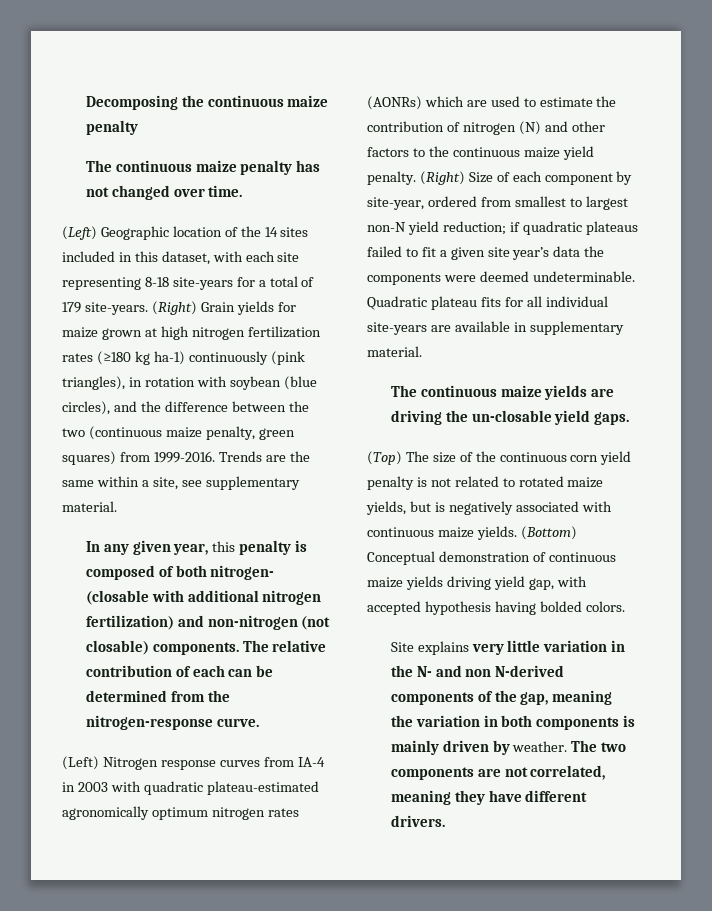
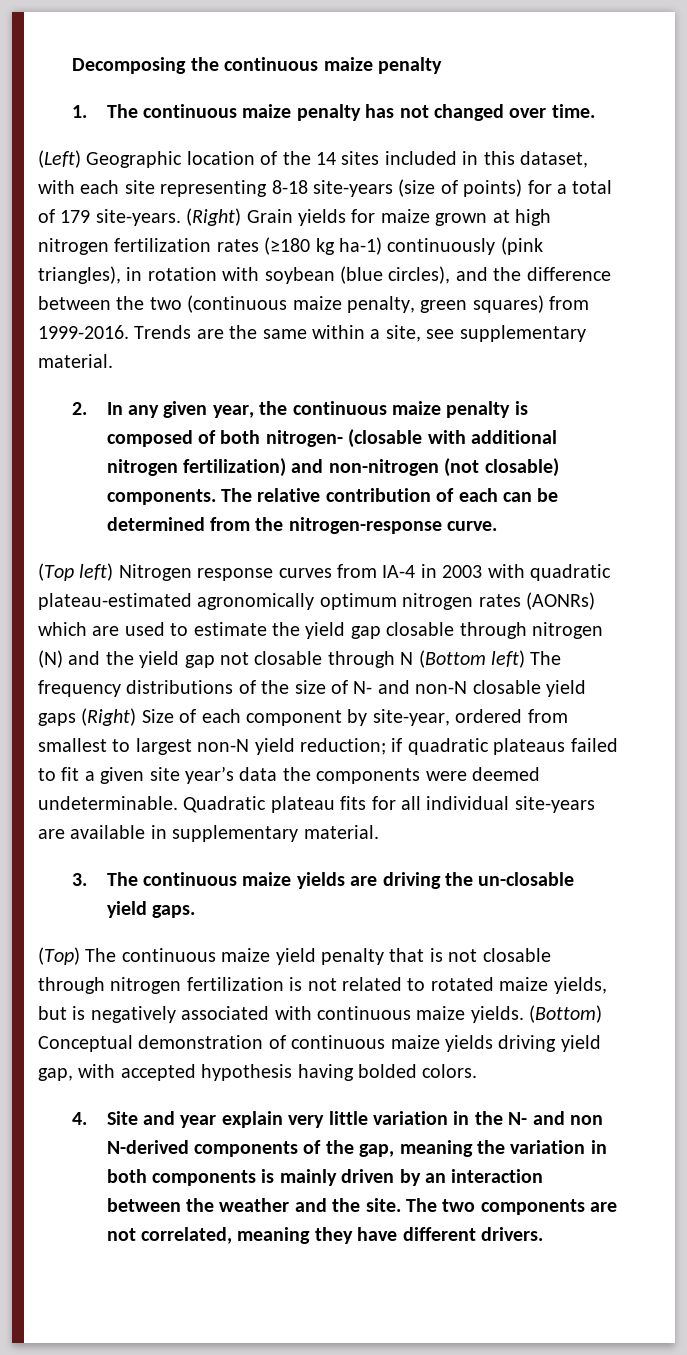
(138, 127) none -> [72,105,88,118] 1.
(233, 283) none -> [398,179,523,197] (size of points)
(117, 506) none -> [72,402,88,415] 2.
[212,541,236,552] this -> [259,401,441,415] the continuous maize
[62,756,99,770] (Left) -> [38,563,114,581] (Top left)
[367,121,605,135] [367,146,594,160] [367,171,416,185] contribution of nitrogen (N) and other factors to the continuous maize yield penalty. -> [305,622,603,639] [38,650,562,668] [38,680,586,697] [38,713,76,726] yield gap closable through nitrogen (N) and the yield gap not closable through N (Bottom left) The frequency distributions of the size of N- and non-N closable yield gaps
(422, 351) none -> [72,873,88,886] 3.
[432,451,632,465] [367,476,414,490] size of the continuous corn yield penalty -> [121,948,551,965] [38,977,284,994] continuous maize yield penalty that is not closable through nitrogen fertilization
[390,641,469,655] Site explains -> [72,1111,283,1128] 4. Site and year explain
[512,741,568,752] weather. -> [424,1169,544,1183] [106,1198,401,1212] an interaction between the weather and the site.

